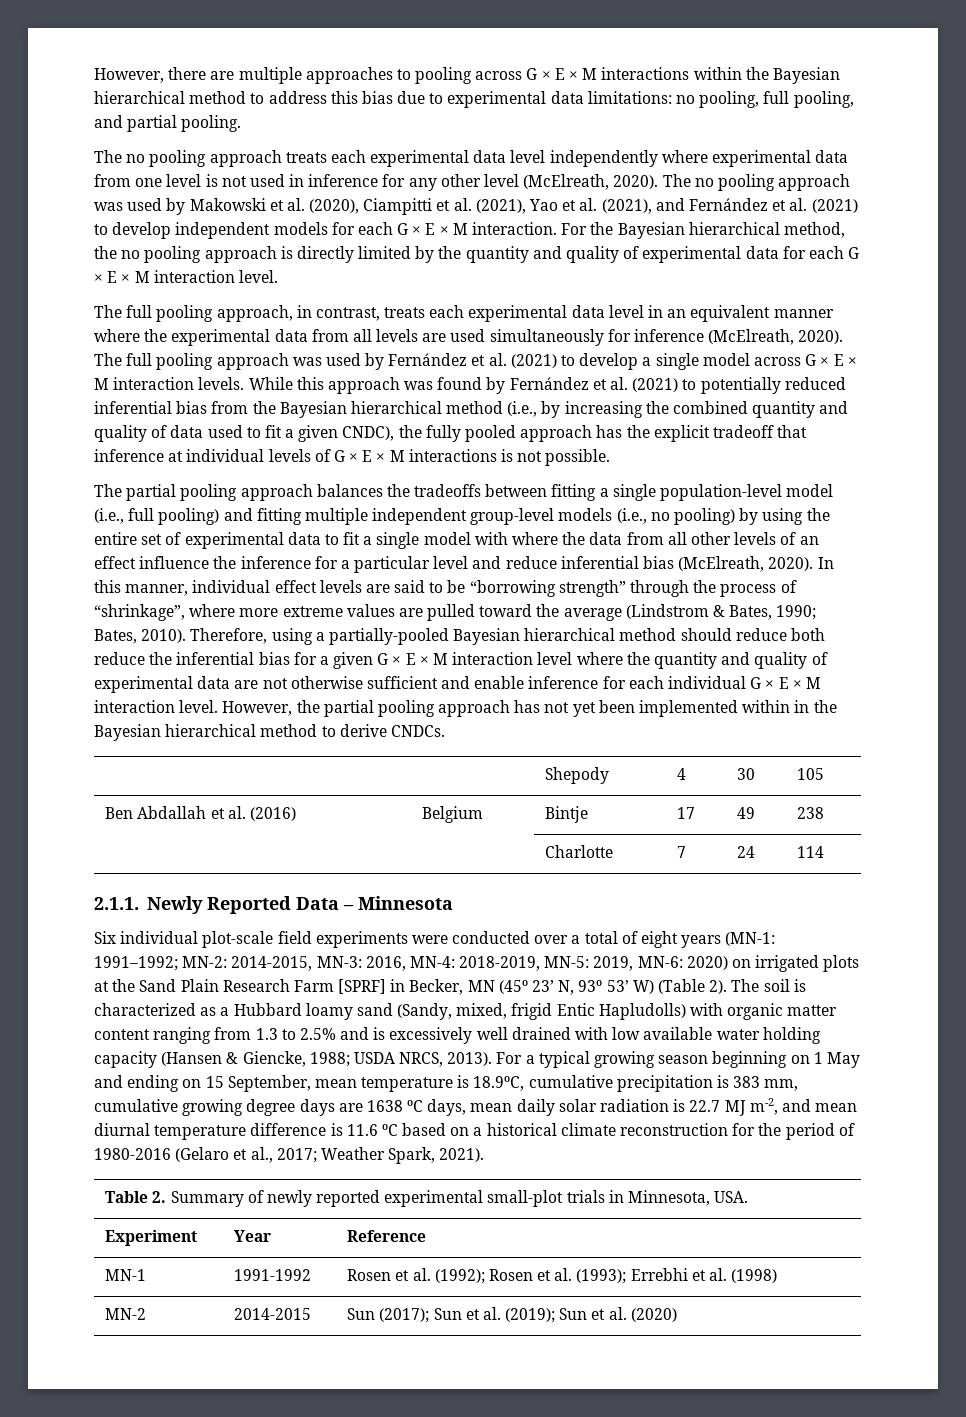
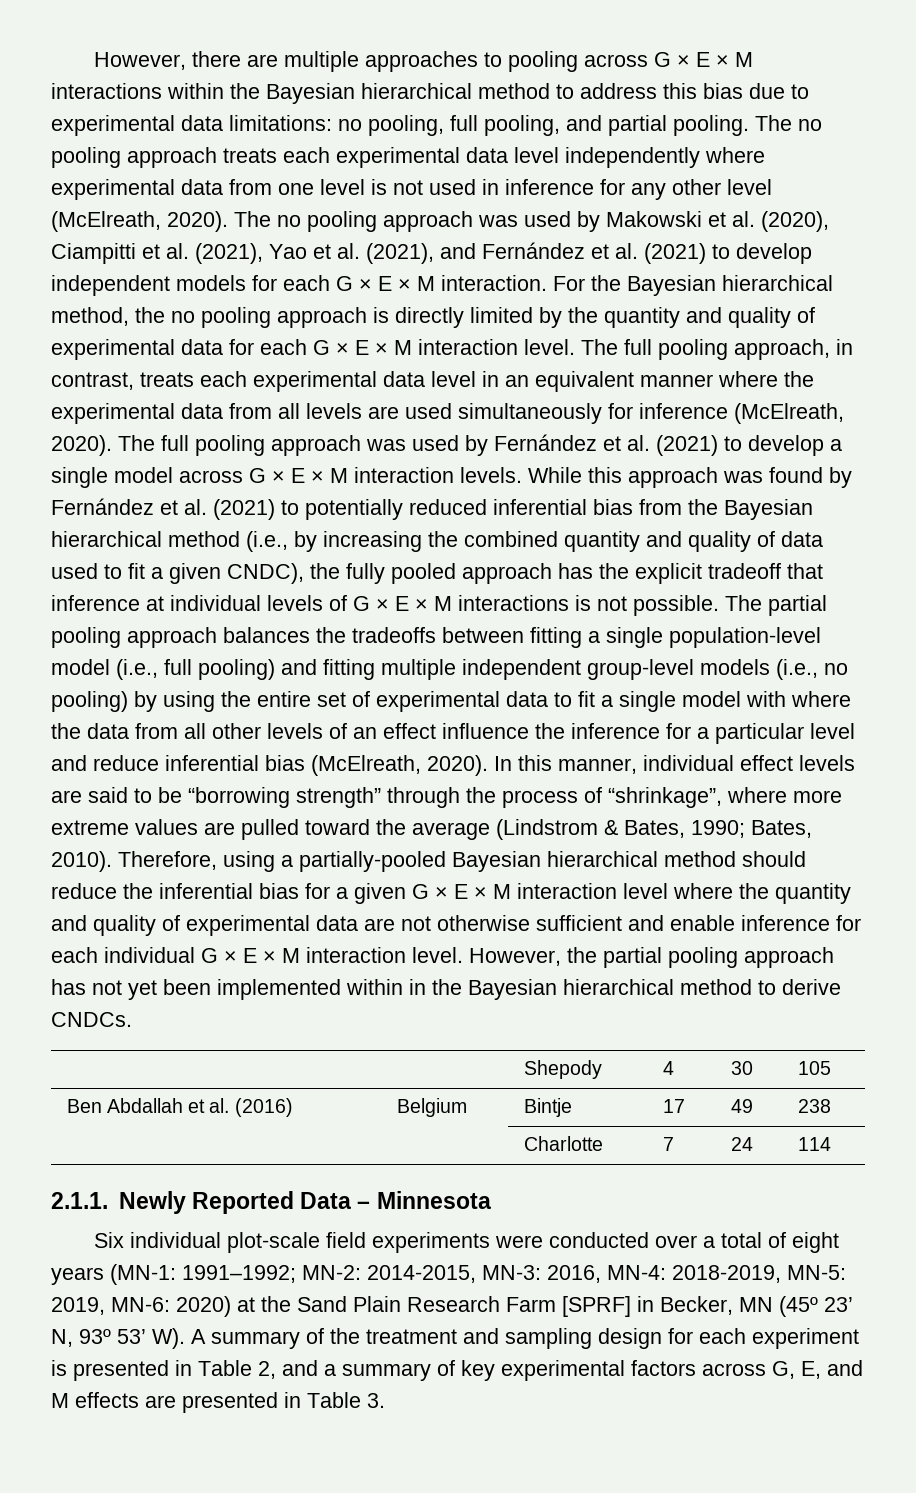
(242, 123) // -> (749, 125) none
(278, 276) // -> (575, 347) none
(611, 457) // -> (719, 605) none
[791,628,826,641] [94,652,145,665] both reduce -> (117, 891) none
[732,955,860,972] on irrigated plots -> (231, 1306) none
[632,979,806,994] [94,1003,838,1020] [94,1027,821,1044] [94,1051,860,1068] [94,1075,799,1092] [94,1098,858,1116] [94,1123,855,1140] [94,1147,485,1164] [105,1190,749,1207] [105,1230,198,1246] [234,1230,272,1242] [347,1230,427,1242] [105,1269,147,1281] [234,1269,312,1281] [347,1268,778,1284] [105,1308,147,1320] [234,1308,312,1320] [347,1307,677,1323] W) (Table 2). The soil is characterized as a Hubbard loamy sand (Sandy, mixed, frigid Entic Hapludolls) with organic matter content ranging from 1.3 to 2.5% and is excessively well drained with low available water holding capacity (Hansen & Giencke, 1988; USDA NRCS, 2013). For a typical growing season beginning on 1 May and ending on 15 September, mean temperature is 18.9ºC, cumulative precipitation is 383 mm, cumulative growing degree days are 1638 ºC days, mean daily solar radiation is 22.7 MJ m-2, and mean diurnal temperature difference is 11.6 ºC based on a historical climate reconstruction for the period of 1980-2016 (Gelaro et al., 2017; Weather Spark, 2021). // Table 2. Summary of newly reported experimental small-plot trials in Minnesota, USA. // Experiment | Year | Reference // MN-1 | 1991-1992 | Rosen et al. (1992); Rosen et al. (1993); Errebhi et al. (1998) // MN-2 | 2014-2015 | Sun (2017); Sun et al. (2019); Sun et al. (2020) -> [152,1328,859,1349] [51,1360,863,1381] [51,1392,385,1413] W). A summary of the treatment and sampling design for each experiment is presented in Table 2, and a summary of key experimental factors across G, E, and M effects are presented in Table 3.

